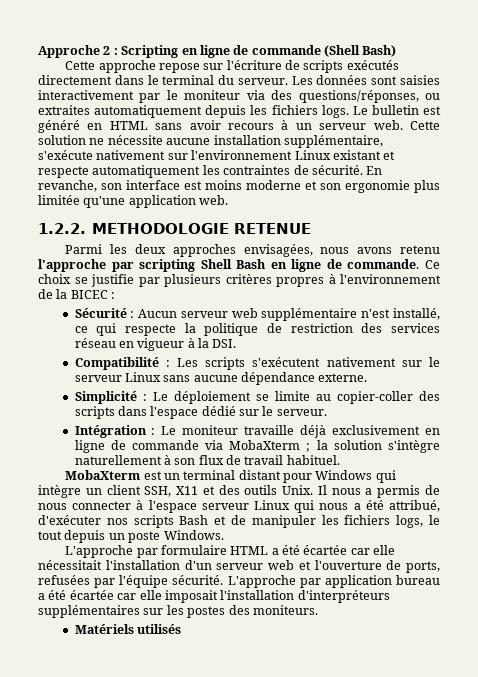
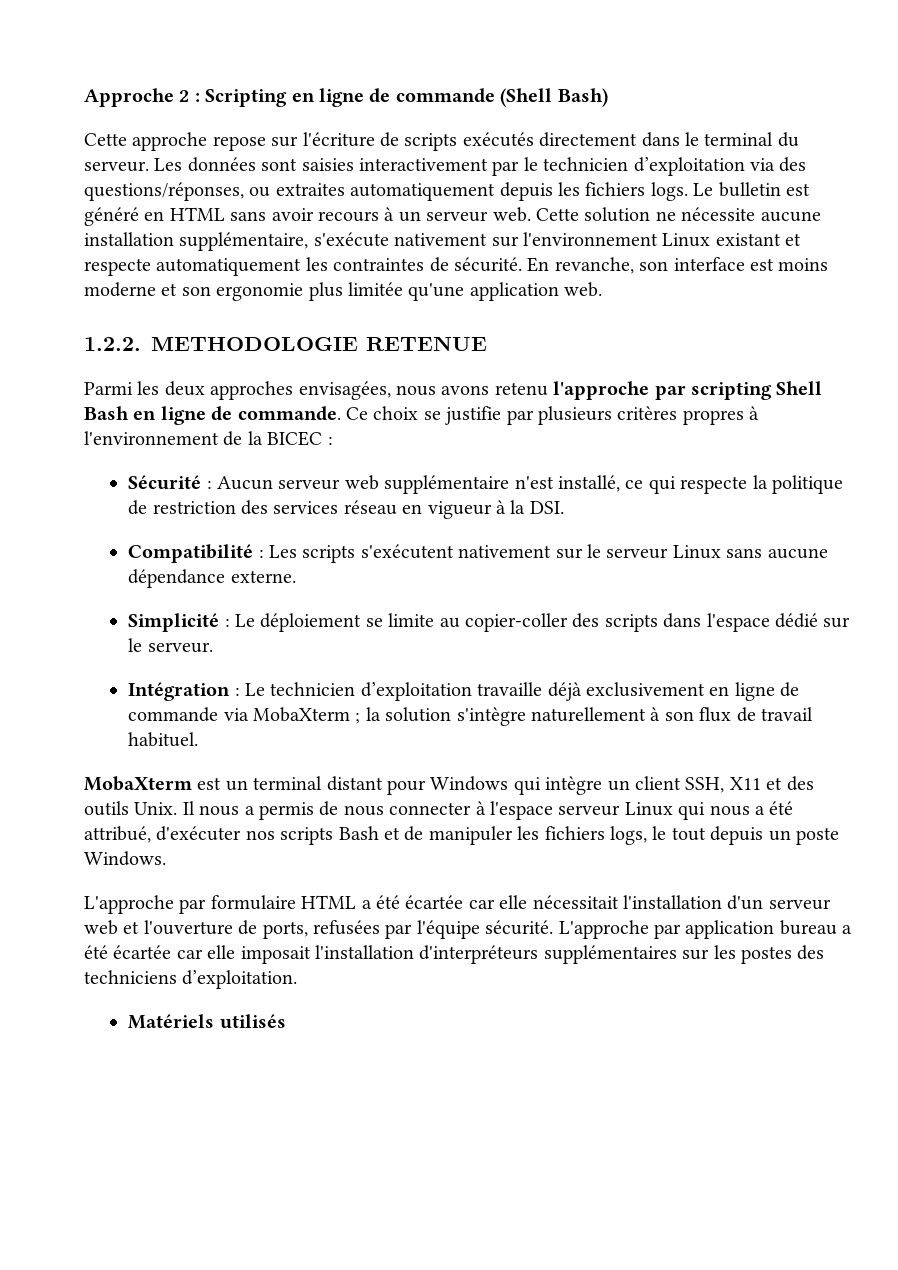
[184,90,241,100] moniteur -> [543,157,745,176] technicien d’exploitation
[182,425,239,435] moniteur -> [270,682,472,701] technicien d’exploitation
[252,605,318,615] moniteurs. -> [84,970,298,989] techniciens d’exploitation.

